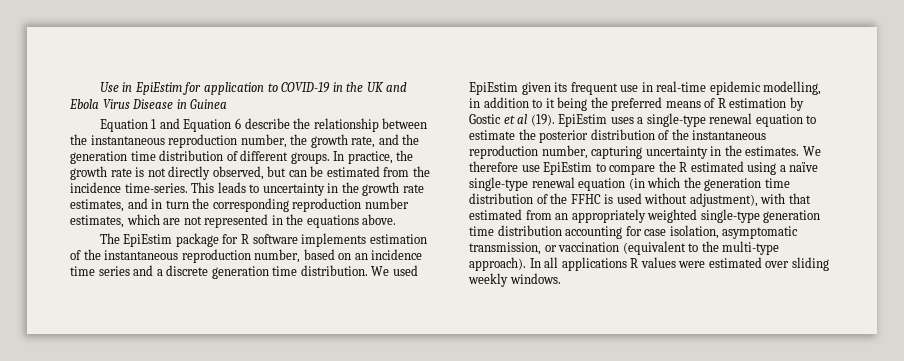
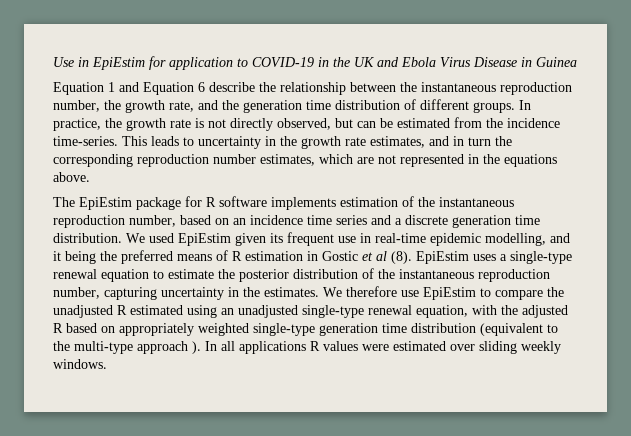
[469,97,543,108] in addition to -> [550,233,570,243] and
[789,97,804,111] by -> [307,251,318,261] in
[530,114,555,126] (19). -> [391,251,412,264] (8).
(676, 166) none -> [53,305,113,318] unadjusted
[779,162,819,172] [469,177,790,191] [469,193,811,207] [469,209,569,220] a naïve single-type renewal equation (in which the generation time distribution of the FFHC is used without adjustment), with that estimated from an -> [221,305,568,318] [53,323,115,333] an unadjusted single-type renewal equation, with the adjusted R based on
[565,225,799,239] [469,242,620,255] accounting for case isolation, asymptomatic transmission, or vaccination -> (476, 328) none
[469,257,526,271] approach). -> [137,341,201,354] approach ).

